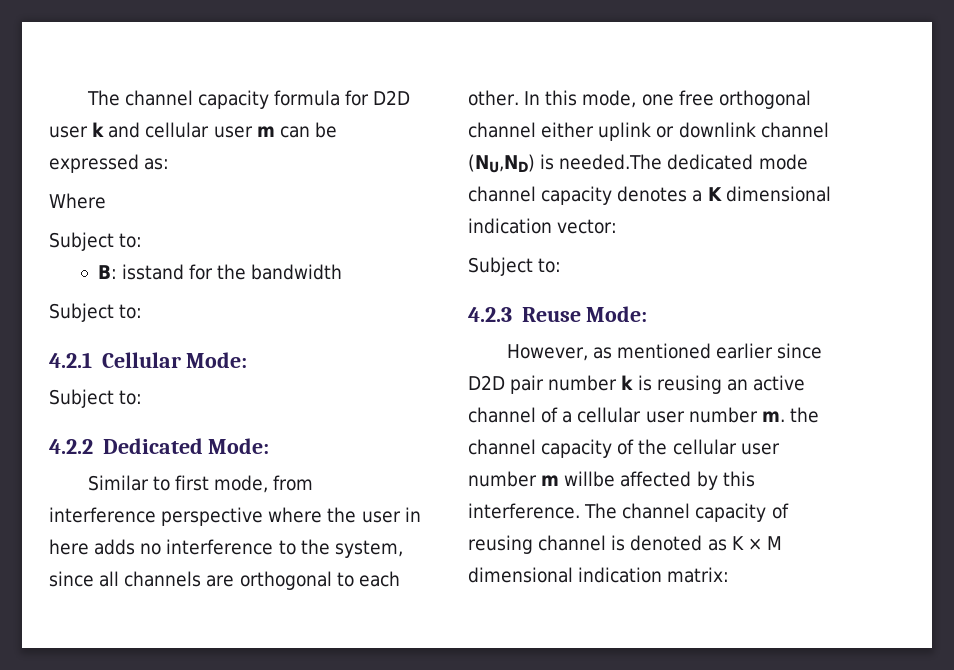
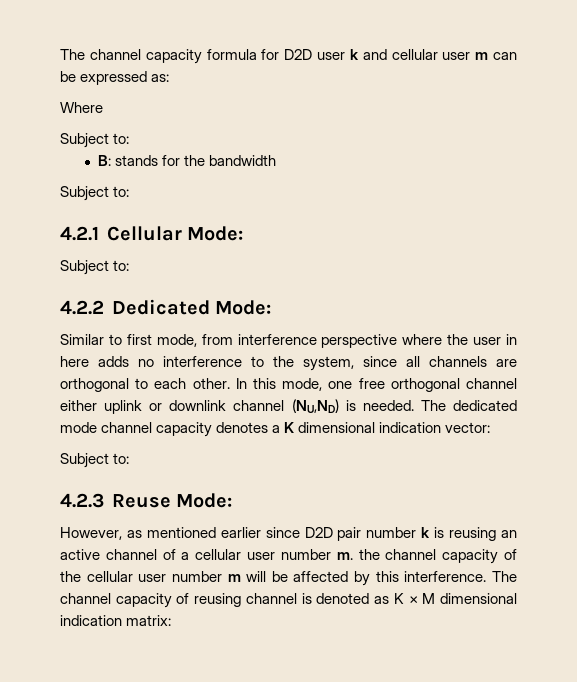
[122,264,185,280] isstand -> [115,155,159,166] stands
[559,154,663,170] needed.The -> [362,400,446,411] needed. The
[564,471,616,487] willbe -> [246,571,288,582] will be

